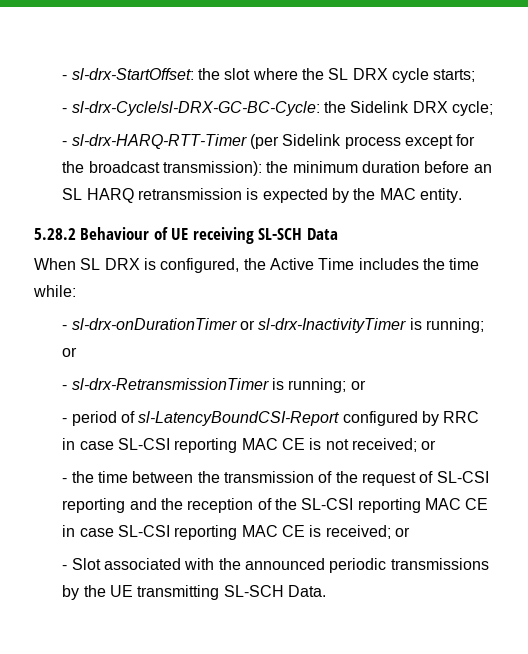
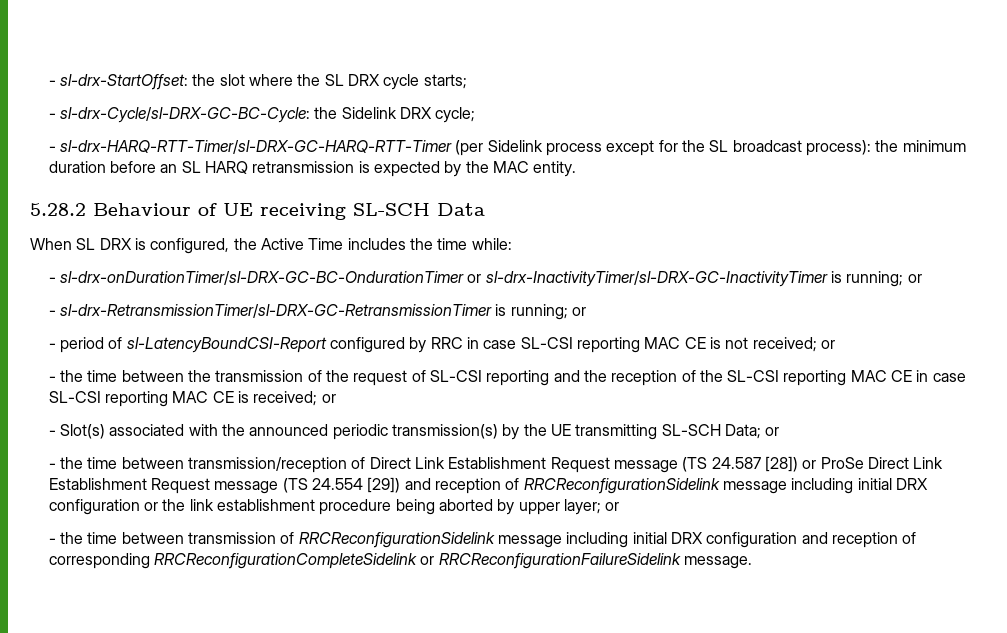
[71,134,247,149] sl-drx-HARQ-RTT-Timer -> [60,140,453,154] sl-drx-HARQ-RTT-Timer/sl-DRX-GC-HARQ-RTT-Timer
[88,161,263,176] broadcast transmission): -> [709,140,871,156] SL broadcast process):
[71,318,485,333] [62,347,78,357] [62,378,269,390] sl-drx-onDurationTimer or sl-drx-InactivityTimer is running; or // - sl-drx-RetransmissionTimer -> [60,271,922,287] [48,304,493,318] sl-drx-onDurationTimer/sl-DRX-GC-BC-OndurationTimer or sl-drx-InactivityTimer/sl-DRX-GC-InactivityTimer is running; or // - sl-drx-RetransmissionTimer/sl-DRX-GC-RetransmissionTimer
[71,558,101,570] Slot -> [60,424,106,439] Slot(s)
[390,558,489,570] transmissions -> [391,424,498,439] transmission(s)
[288,585,327,597] Data. -> [724,424,780,439] [48,456,944,473] [48,477,928,494] [48,499,620,515] [48,532,917,548] [48,553,752,569] Data; or // - the time between transmission/reception of Direct Link Establishment Request message (TS 24.587 [28]) or ProSe Direct Link Establishment Request message (TS 24.554 [29]) and reception of RRCReconfigurationSidelink message including initial DRX configuration or the link establishment procedure being aborted by upper layer; or // - the time between transmission of RRCReconfigurationSidelink message including initial DRX configuration and reception of corresponding RRCReconfigurationCompleteSidelink or RRCReconfigurationFailureSidelink message.

